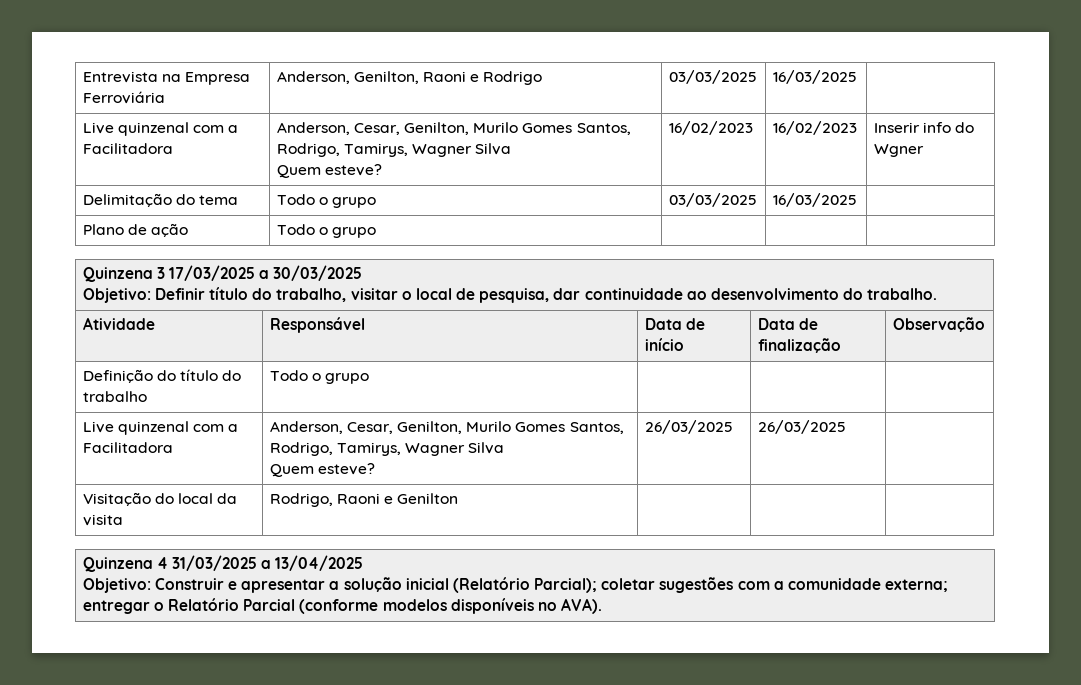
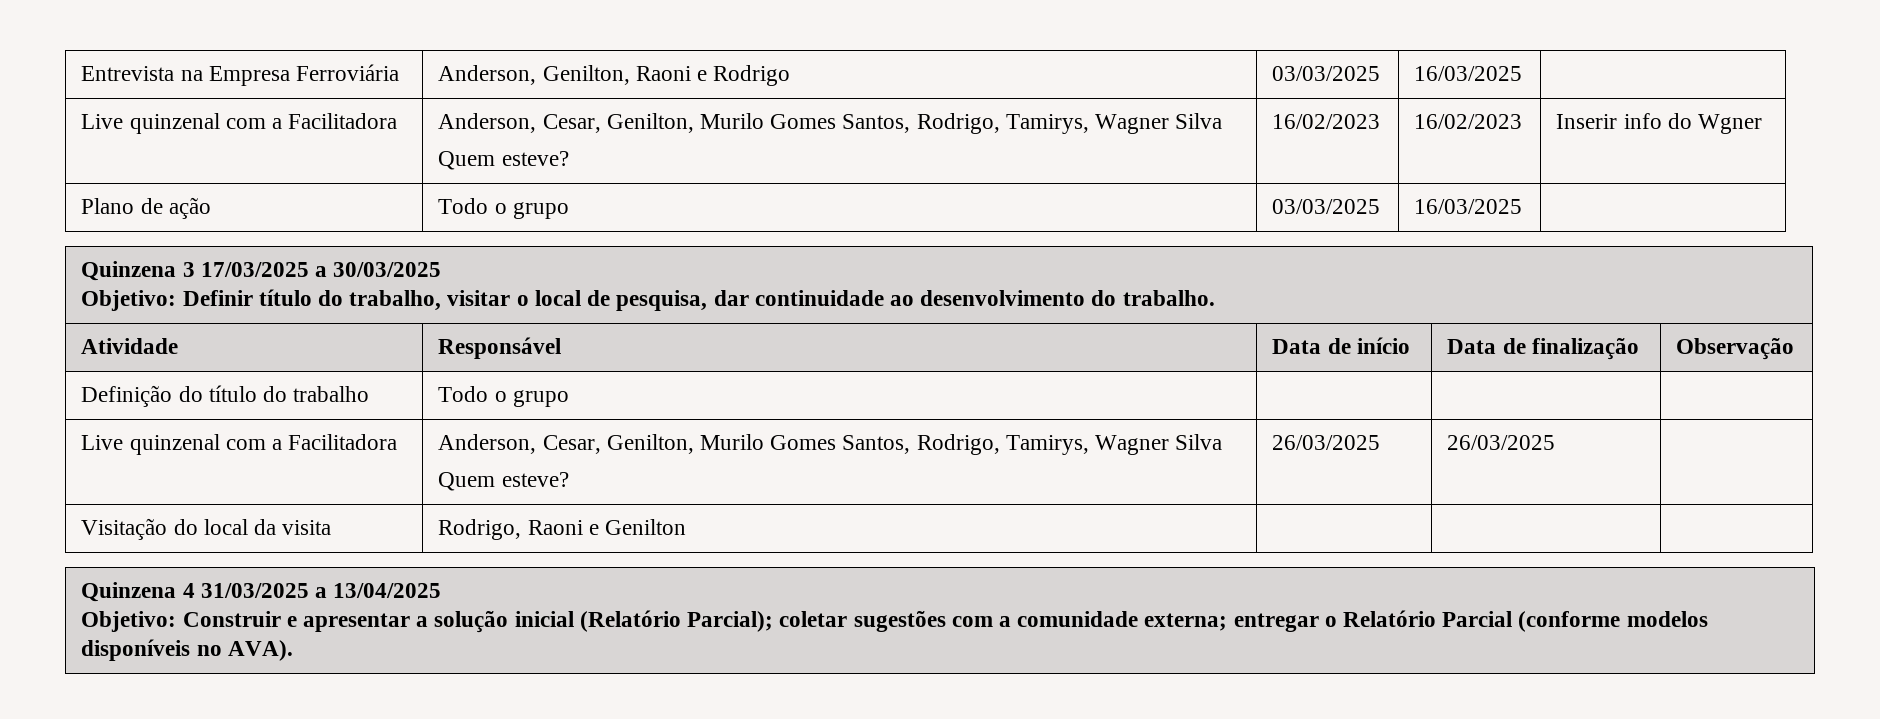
[82,193,238,207] Delimitação do tema -> [81,197,211,219] Plano de ação
[82,223,188,237] [276,224,376,238] // Plano de ação | Todo o grupo | | | -> (1523, 206) none

